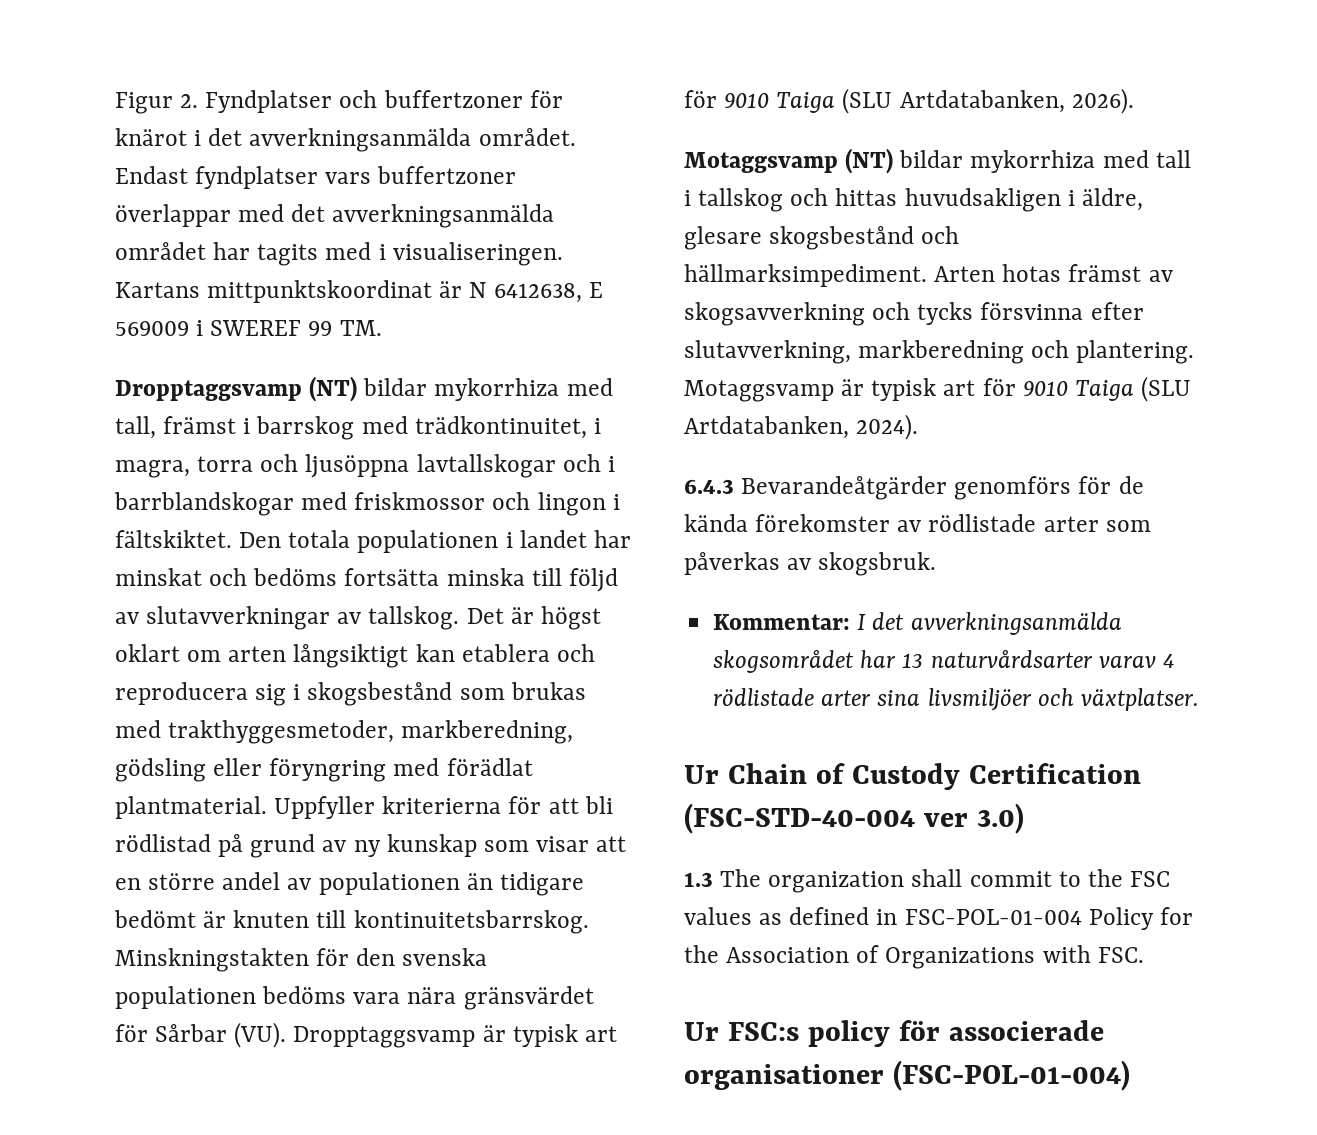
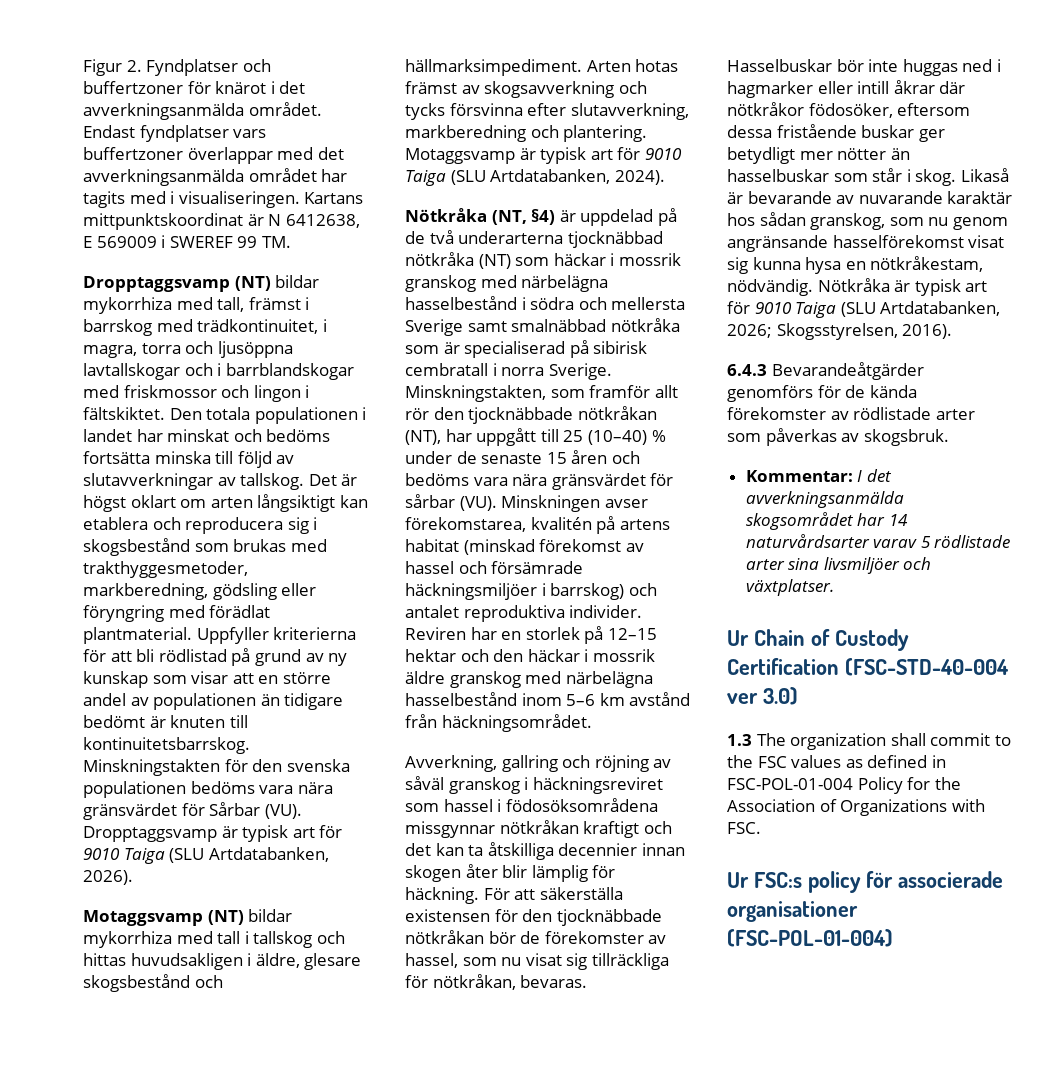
(919, 427) none -> [405,208,677,226] [405,230,663,248] [405,252,681,269] [405,275,609,292] [405,296,686,310] [405,318,680,336] [405,340,648,358] [405,363,612,380] [405,385,678,402] [405,406,657,424] [405,428,666,446] [405,450,640,464] [405,473,674,490] [405,494,648,512] [405,516,670,534] [405,539,644,555] [405,561,584,574] [405,583,657,600] [405,605,643,622] [405,626,657,644] [405,649,655,662] [405,671,653,688] [405,692,691,706] [405,714,592,732] [405,755,672,772] [405,776,663,794] [405,798,658,812] [405,820,672,838] [405,842,685,860] [405,864,616,882] [405,887,623,904] [405,909,662,926] [405,930,667,944] [405,953,669,970] [405,974,588,990] [727,59,1001,76] [727,80,966,98] [727,102,971,118] [727,124,945,142] [727,147,910,164] [727,168,1009,186] [727,191,1013,204] [727,212,1008,230] [727,235,1005,252] [727,256,984,274] [727,278,988,296] [727,301,1001,318] [727,323,953,340] // Nötkråka (NT, §4) är uppdelad på de två underarterna tjocknäbbad nötkråka (NT) som häckar i mossrik granskog med närbelägna hasselbestånd i södra och mellersta Sverige samt smalnäbbad nötkråka som är specialiserad på sibirisk cembratall i norra Sverige. Minskningstakten, som framför allt rör den tjocknäbbade nötkråkan (NT), har uppgått till 25 (10–40) % under de senaste 15 åren och bedöms vara nära gränsvärdet för sårbar (VU). Minskningen avser förekomstarea, kvalitén på artens habitat (minskad förekomst av hassel och försämrade häckningsmiljöer i barrskog) och antalet reproduktiva individer. Reviren har en storlek på 12–15 hektar och den häckar i mossrik äldre granskog med närbelägna hasselbestånd inom 5–6 km avstånd från häckningsområdet. // Avverkning, gallring och röjning av såväl granskog i häckningsreviret som hassel i födosöksområdena missgynnar nötkråkan kraftigt och det kan ta åtskilliga decennier innan skogen åter blir lämplig för häckning. För att säkerställa existensen för den tjocknäbbade nötkråkan bör de förekomster av hassel, som nu visat sig tillräckliga för nötkråkan, bevaras. Hasselbuskar bör inte huggas ned i hagmarker eller intill åkrar där nötkråkor födosöker, eftersom dessa fristående buskar ger betydligt mer nötter än hasselbuskar som står i skog. Likaså är bevarande av nuvarande karaktär hos sådan granskog, som nu genom angränsande hasselförekomst visat sig kunna hysa en nötkråkestam, nödvändig. Nötkråka är typisk art för 9010 Taiga (SLU Artdatabanken, 2026; Skogsstyrelsen, 2016).
[902,653,924,668] 13 -> [888,514,908,526] 14
[1162,654,1174,668] 4 -> [920,536,931,548] 5

